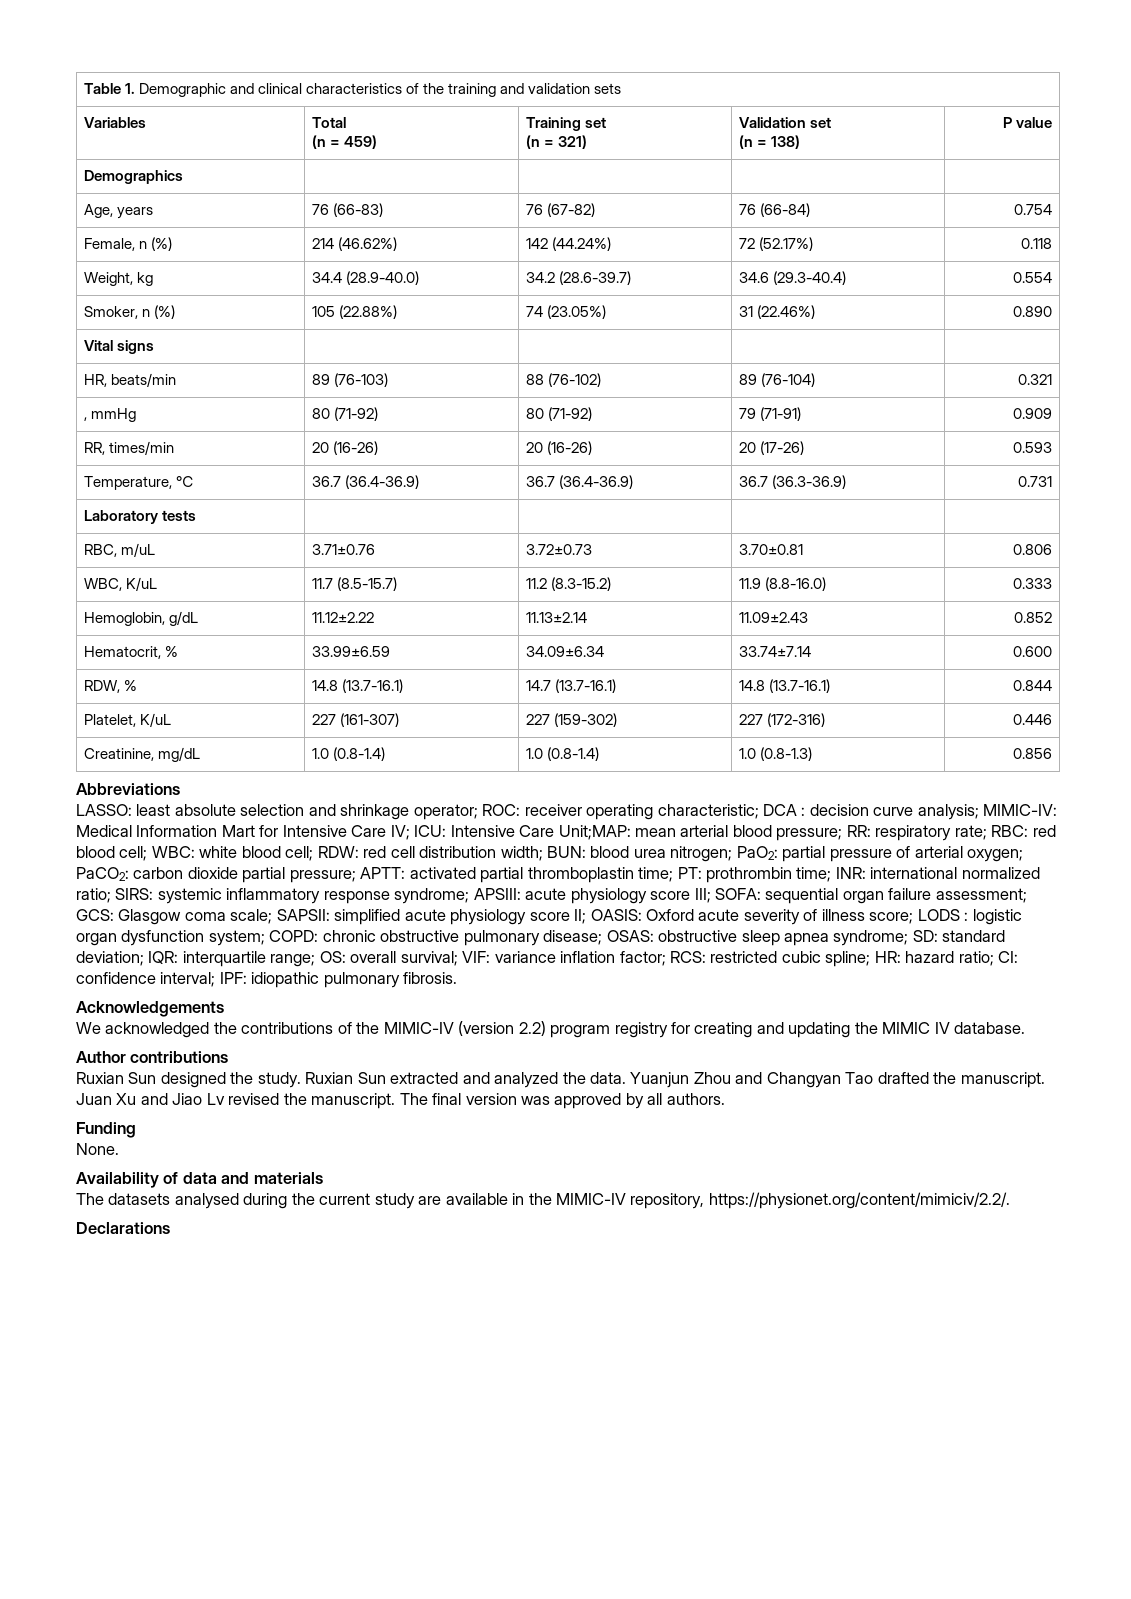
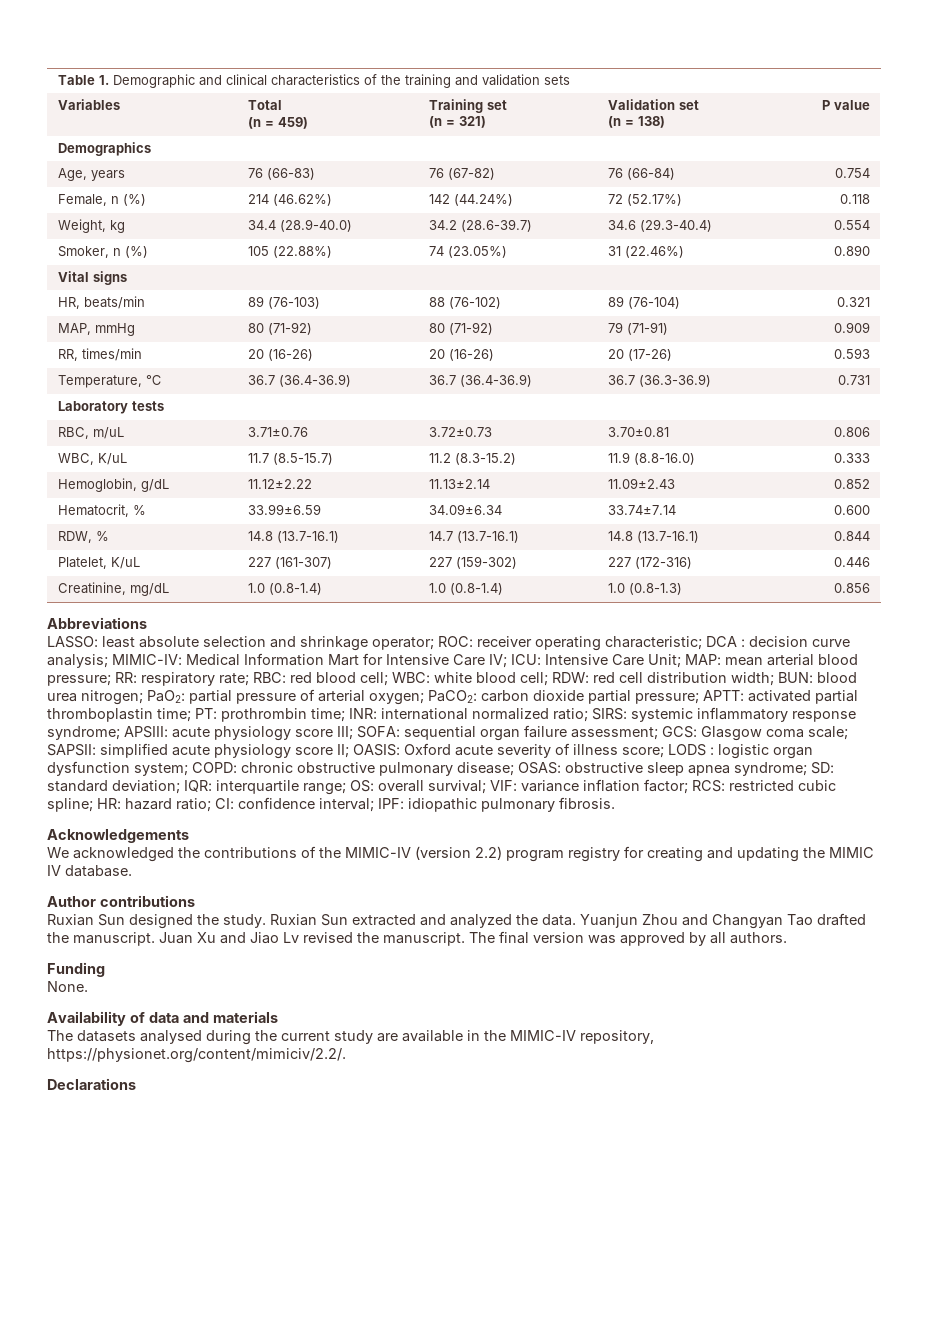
[83,417,87,421] , -> [58,323,92,335] MAP,
[558,825,631,840] Unit;MAP: -> [648,654,721,668] Unit; MAP:

